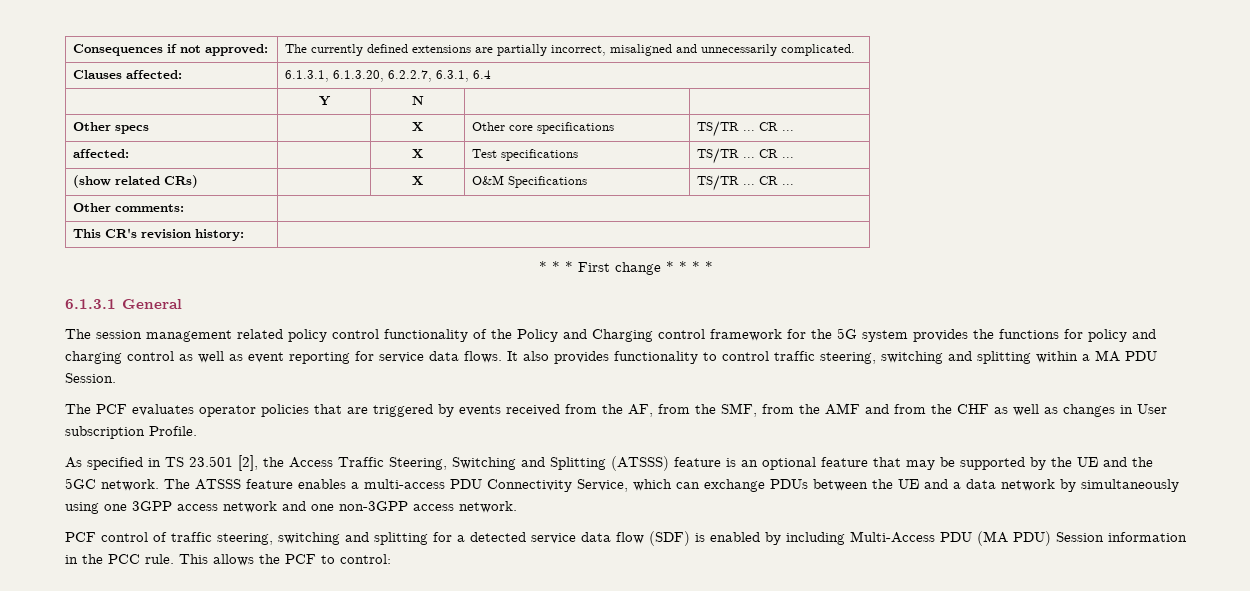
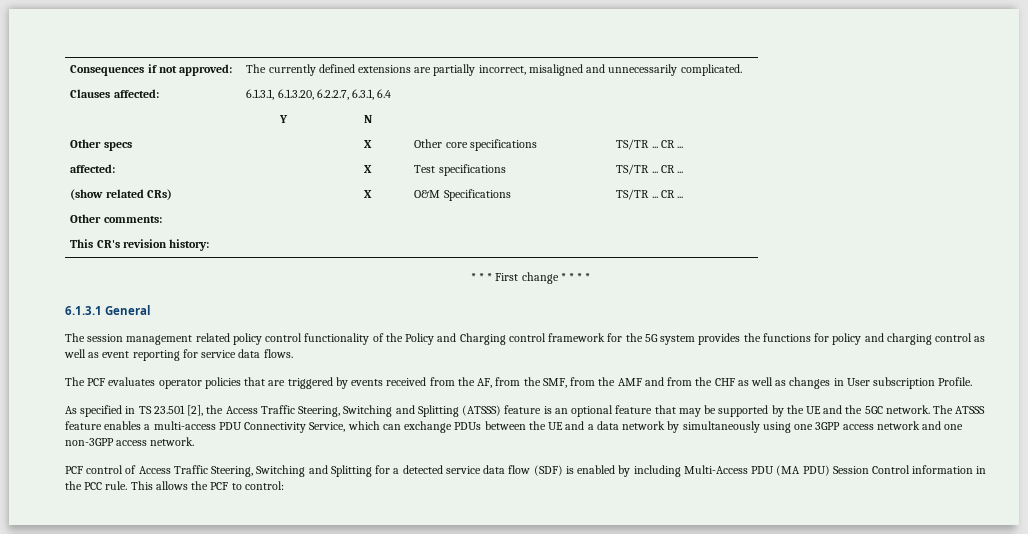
[507,350,1157,364] [65,373,116,383] It also provides functionality to control traffic steering, switching and splitting within a MA PDU Session. -> (293, 353) none
[171,532,428,545] traffic steering, switching and splitting -> [138,465,372,477] Access Traffic Steering, Switching and Splitting
(1104, 537) none -> [872,465,911,474] Control

